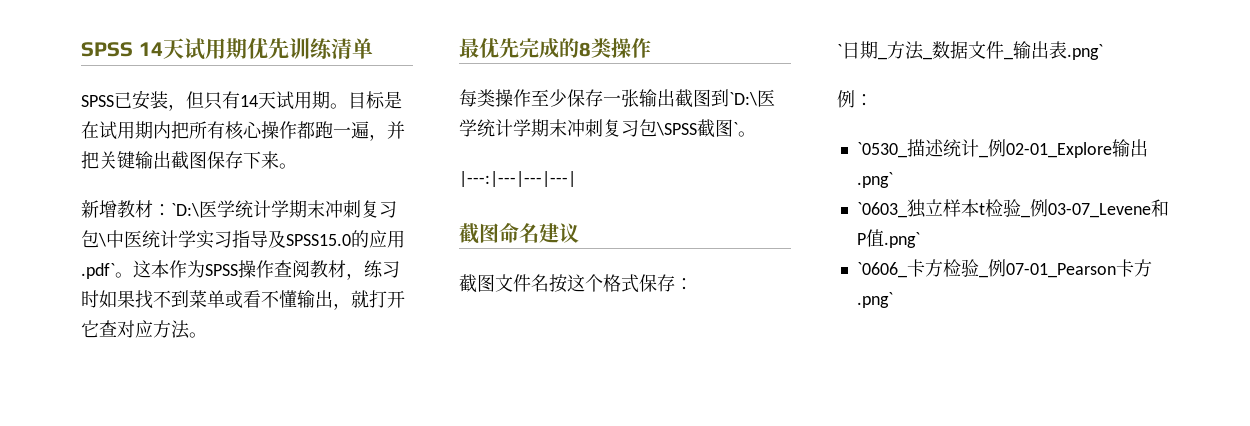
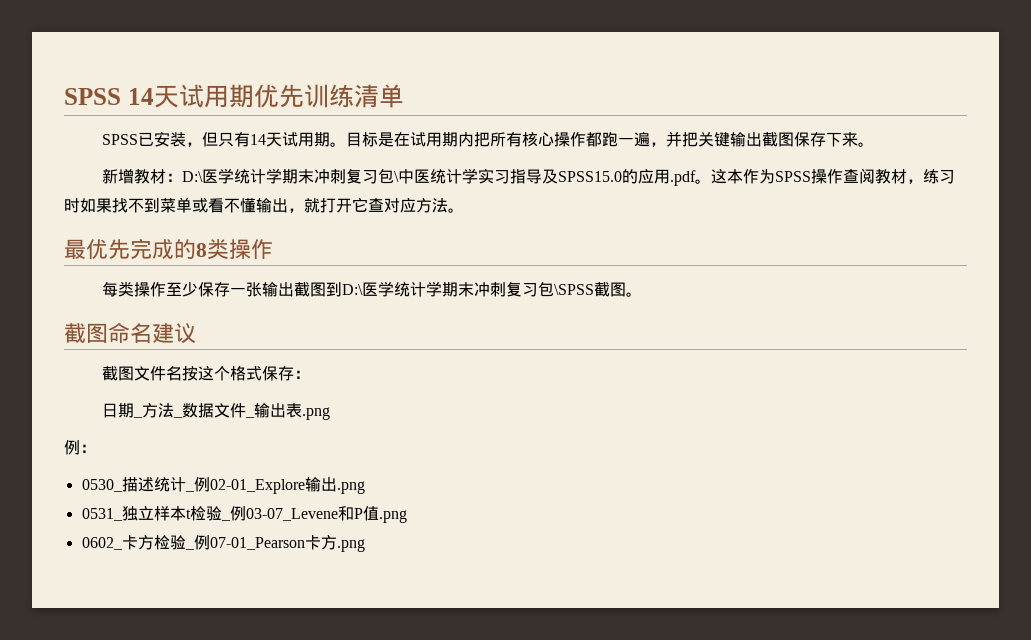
[171,203,199,217] `D:\ -> [182,171,204,182] D:\
[81,263,115,279] .pdf` -> [670,170,697,186] .pdf
[729,92,757,106] `D:\ -> [342,284,364,295] D:\
[733,122,756,137] [459,171,576,187] `。 // |---:|---|---|---| -> [626,292,643,297] 。
[837,44,842,57] ` -> (311, 374) none
[1067,44,1103,60] .png` -> [302,407,331,420] .png
[856,142,907,158] `0530_ -> [81,479,123,492] 0530_
[856,172,893,188] [856,202,907,218] .png` // `0603_ -> [336,481,365,494] [81,508,123,521] .png // 0531_
[883,232,920,248] [856,262,907,278] .png` // `0606_ -> [378,510,407,523] [81,537,123,550] .png // 0602_
[856,292,893,308] .png` -> [336,539,365,552] .png

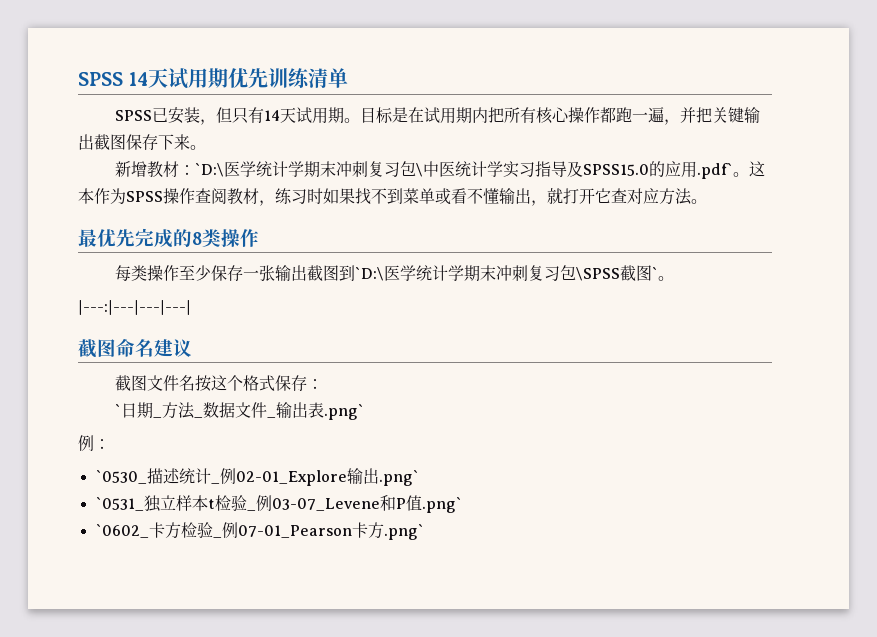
[182,171,204,182] D:\ -> [195,163,225,177] `D:\
[670,170,697,186] .pdf -> [697,163,734,179] .pdf`
[342,284,364,295] D:\ -> [355,267,385,281] `D:\
[626,292,643,297] 。 -> [652,267,675,281] [78,300,191,315] `。 // |---:|---|---|---|
(311, 374) none -> [115,404,122,416] `
[302,407,331,420] .png -> [324,404,365,420] .png`
[81,479,123,492] 0530_ -> [95,470,147,484] `0530_
[336,481,365,494] [81,508,123,521] .png // 0531_ -> [378,470,419,486] [95,497,144,511] .png` // `0531_
[378,510,407,523] [81,537,123,550] .png // 0602_ -> [421,497,462,513] [95,524,149,538] .png` // `0602_
[336,539,365,552] .png -> [383,524,424,540] .png`

